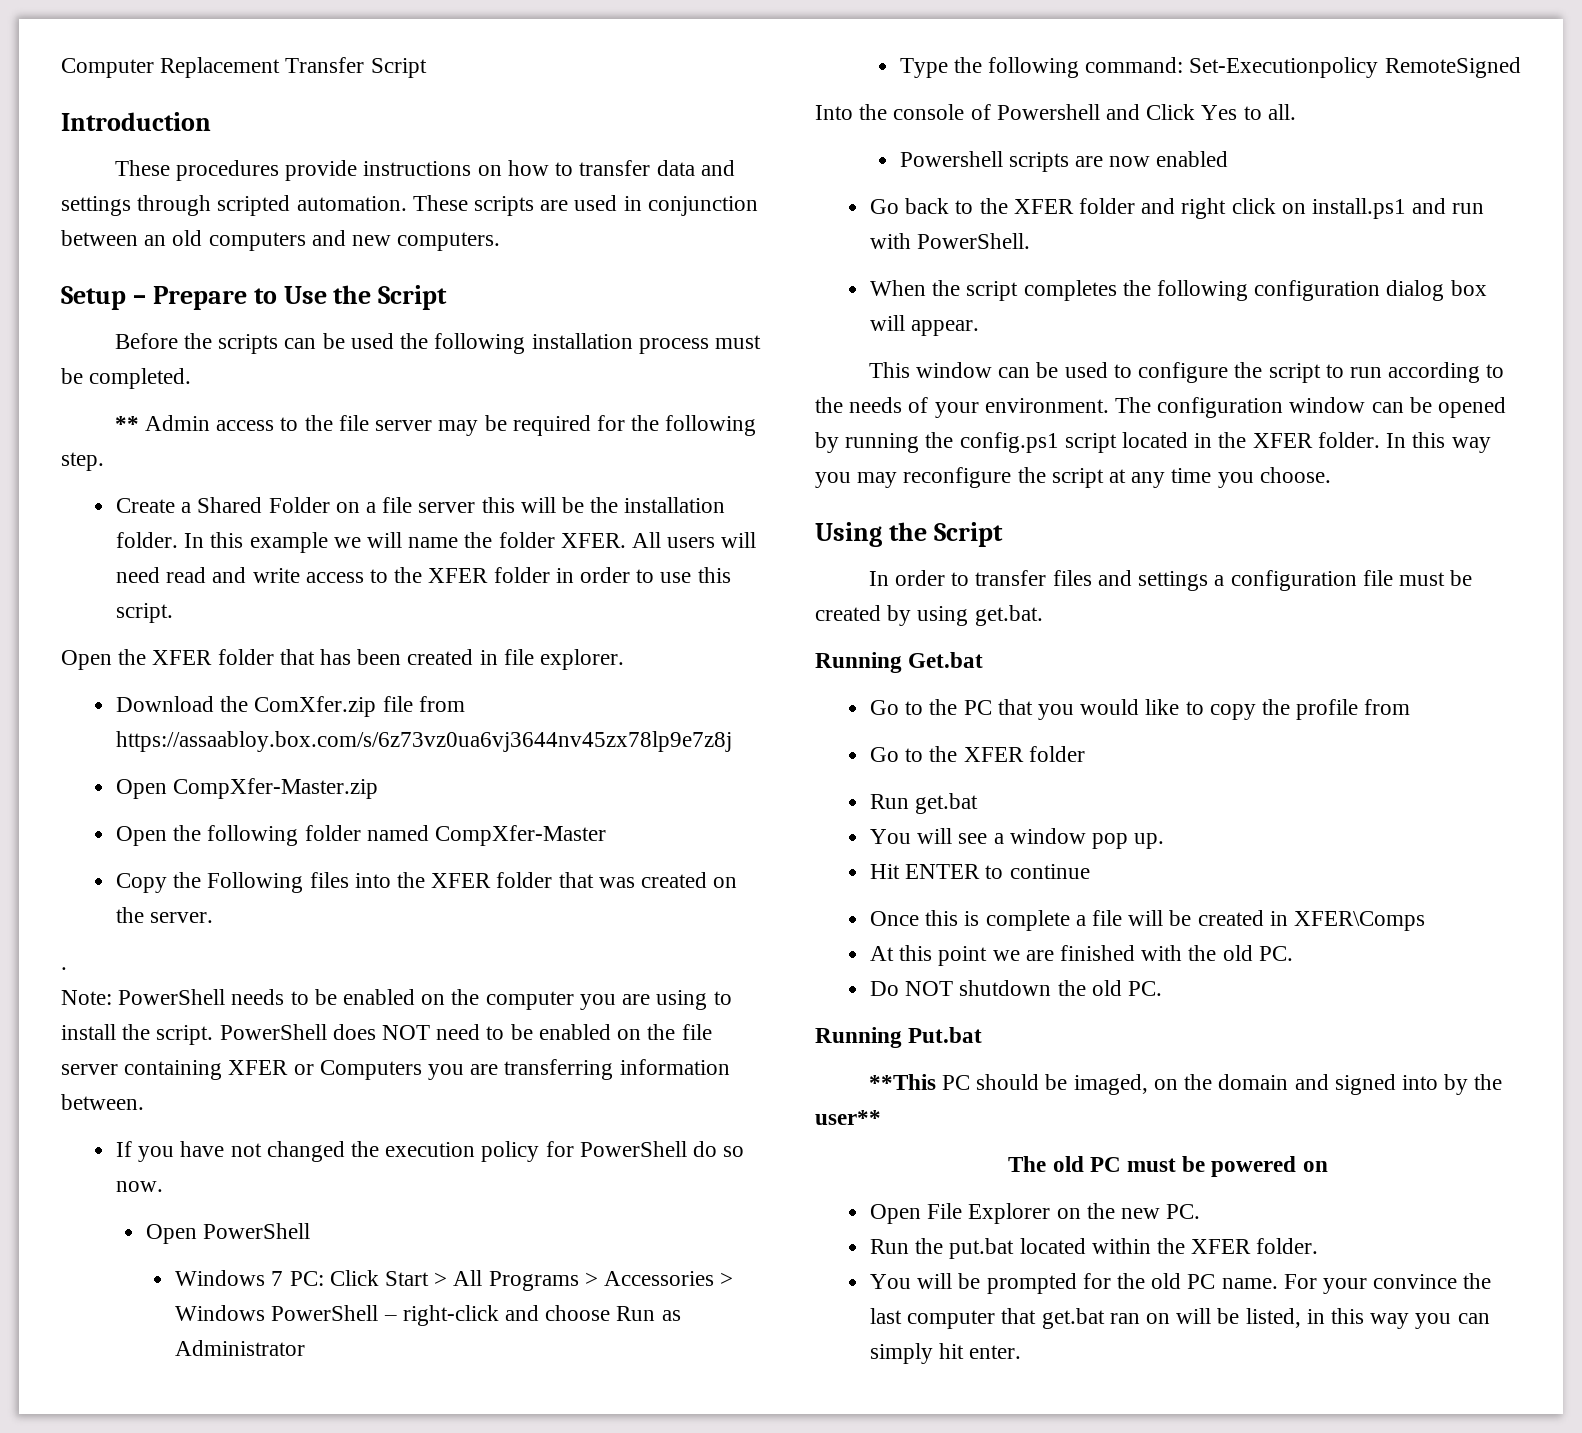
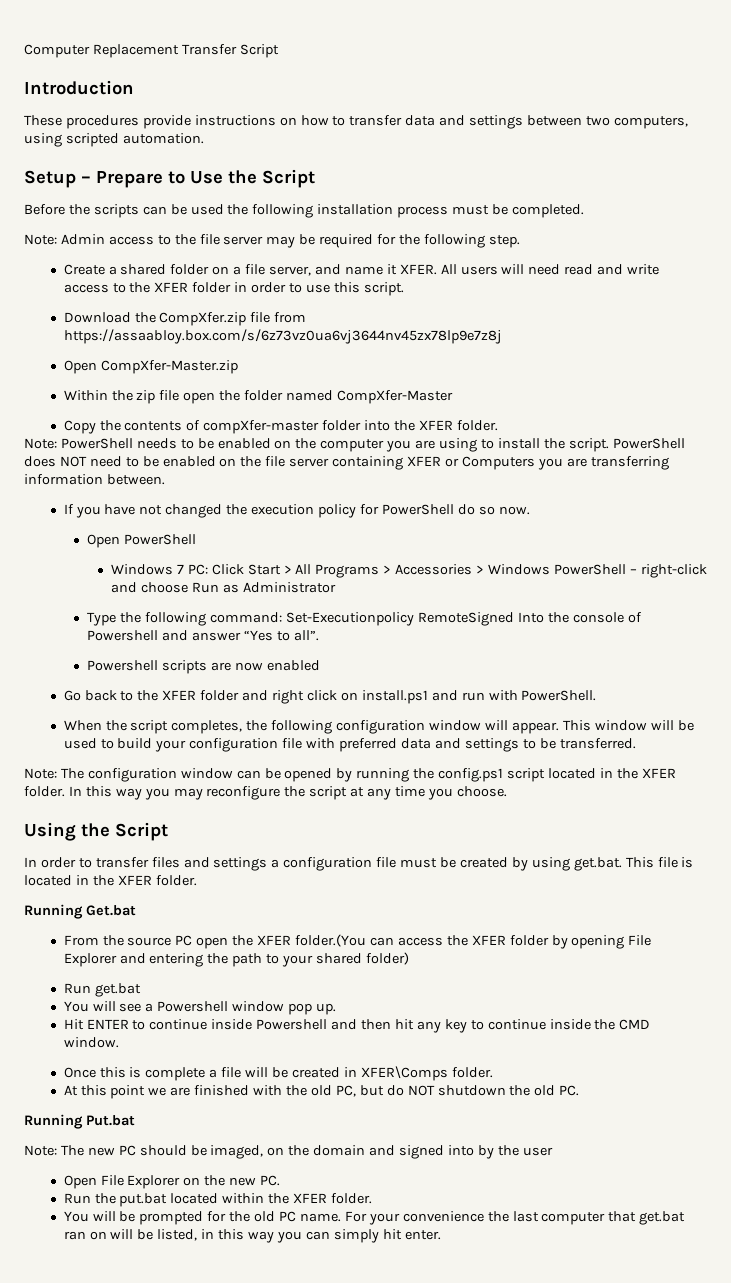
[137,195,758,216] [61,230,501,251] through scripted automation. These scripts are used in conjunction between an old computers and new computers. -> [527,115,688,129] [24,133,204,147] between two computers, using scripted automation.
[114,416,139,431] ** -> [24,234,57,245] Note:
[197,497,330,513] Shared Folder -> [120,264,210,275] shared folder
[418,497,726,513] [115,532,555,553] server this will be the installation folder. In this example we will name the folder -> [269,264,397,276] server, and name it
[61,649,625,670] // Open the XFER folder that has been created in file explorer. -> (404, 289) none
[254,696,377,717] ComXfer.zip -> [159,312,247,326] CompXfer.zip
[115,825,299,846] Open the following -> [63,390,241,404] Within the zip file open the
[207,872,738,893] [115,907,214,923] [61,967,67,970] Following files into the XFER folder that was created on the server. // . -> [124,420,498,434] contents of compXfer-master folder into the XFER folder.
(1521, 67) // -> (514, 619) none
[1146,104,1296,120] Click Yes to all. -> [192,630,319,641] answer “Yes to all”.
[1023,280,1117,301] completes -> [171,720,243,734] completes,
[1386,280,1487,301] dialog box -> [429,720,482,731] window
(980, 328) // -> (559, 728) none
[998,367,1031,378] can -> [650,720,674,730] will
[1138,362,1505,383] [815,397,1109,418] configure the script to run according to the needs of your environment. -> [117,738,636,752] [24,768,57,779] build your configuration file with preferred data and settings to be transferred. // Note:
[815,652,984,673] [869,699,1411,720] [869,746,1085,762] // Running Get.bat // Go to the PC that you would like to copy the profile from // Go to the XFER folder -> [625,857,694,868] [24,875,197,886] [24,904,136,919] [63,934,652,949] [63,952,409,967] This file is located in the XFER folder. // Running Get.bat // From the source PC open the XFER folder.(You can access the XFER folder by opening File Explorer and entering the path to your shared folder)
(1004, 838) none -> [157,1001,229,1012] Powershell
(1090, 871) none -> [211,1019,651,1033] [63,1037,119,1048] inside Powershell and then hit any key to continue inside the CMD window.
(1426, 921) none -> [451,1067,493,1078] folder.
[1258,946,1293,961] [869,981,899,996] PC. // Do -> [335,1085,404,1097] PC, but do
[868,1074,936,1090] **This -> [24,1145,115,1156] Note: The new
[815,1110,881,1125] [1008,1156,1328,1177] user** // The old PC must be powered on -> [522,1147,553,1156] user
[1373,1274,1458,1289] convince -> [402,1211,484,1222] convenience

